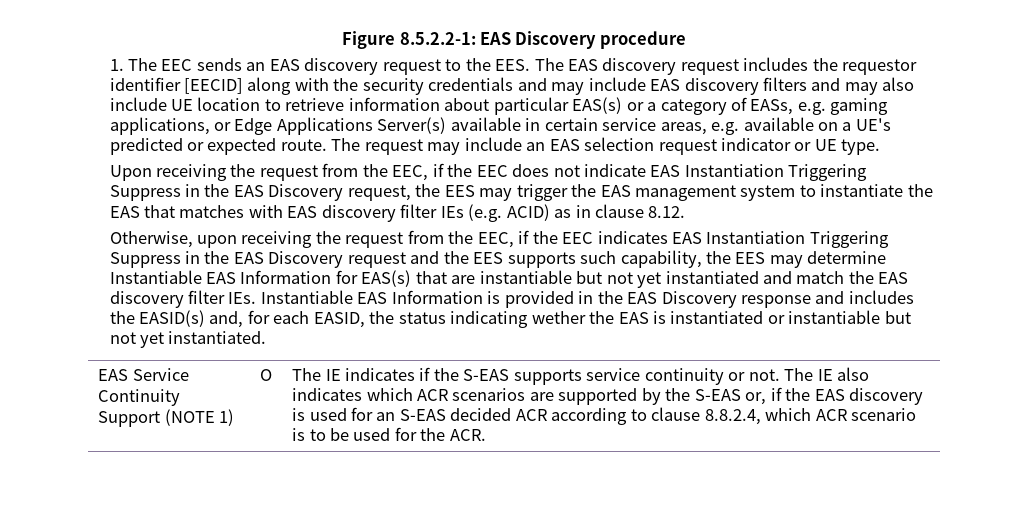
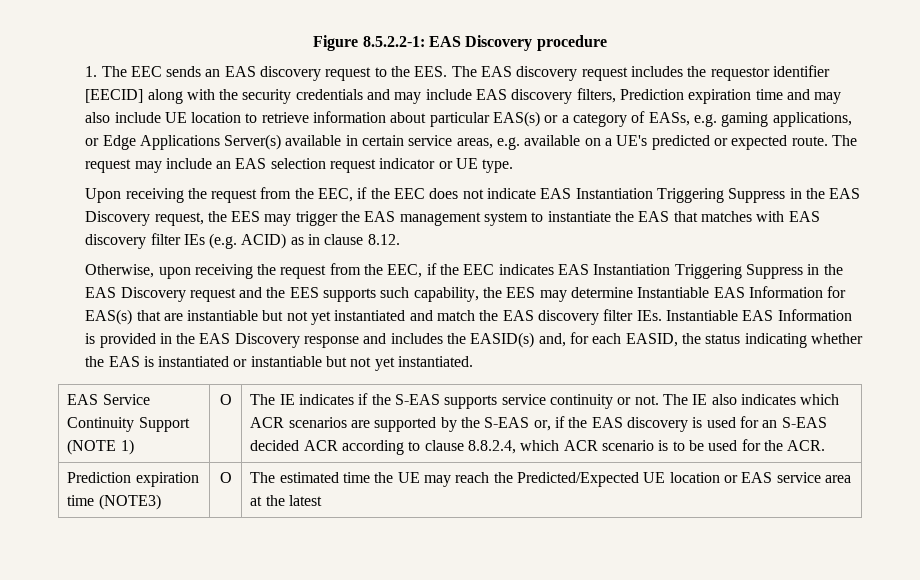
[763,77,808,91] filters -> [576,88,783,104] filters, Prediction expiration time
[531,311,586,324] wether -> [810,333,863,344] whether
(486, 435) none -> [67,472,199,487] [67,494,161,510] [219,472,232,483] [250,472,851,487] [250,495,323,506] // Prediction expiration time (NOTE3) | O | The estimated time the UE may reach the Predicted/Expected UE location or EAS service area at the latest

